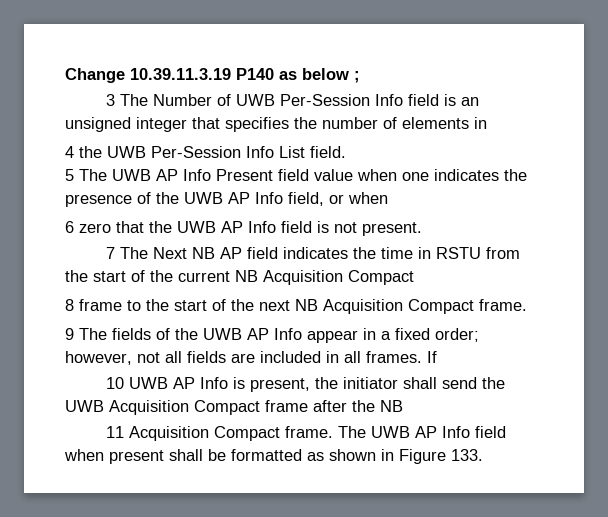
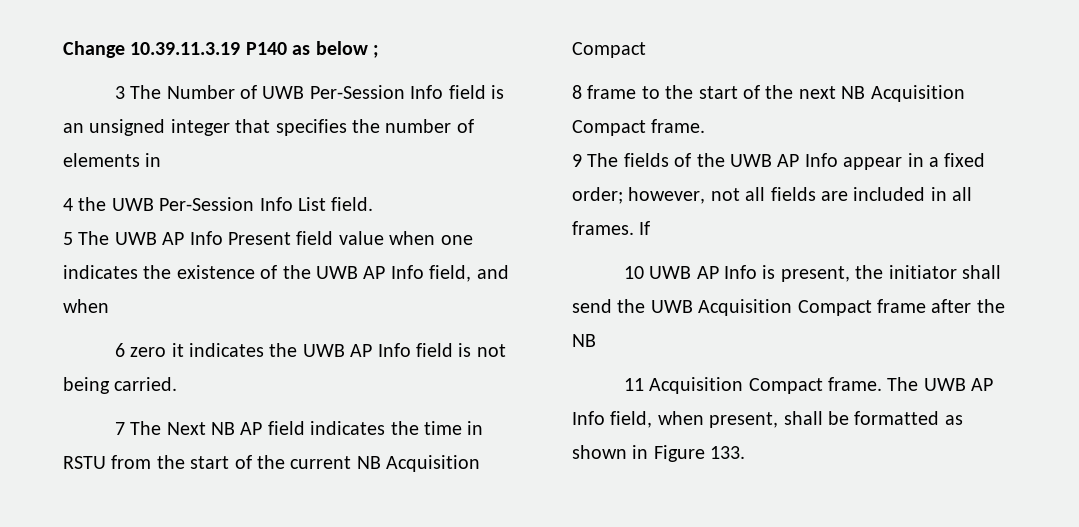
[65,194,132,207] presence -> [176,265,255,279] existence
[329,194,344,204] or -> [476,265,509,279] and
[116,221,144,233] that -> [171,343,264,357] it indicates
[362,222,422,236] present. -> [63,377,178,394] being carried.
[475,426,507,438] [64,449,164,464] field when present -> [610,411,779,428] field, when present,

